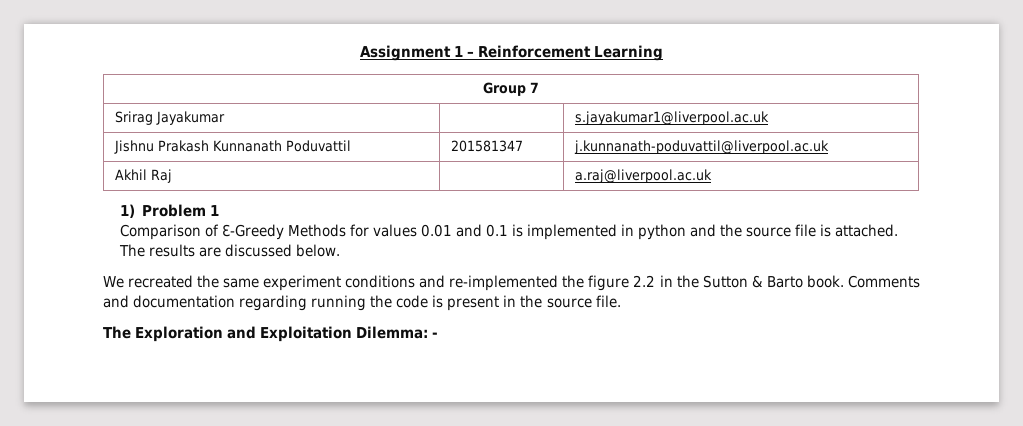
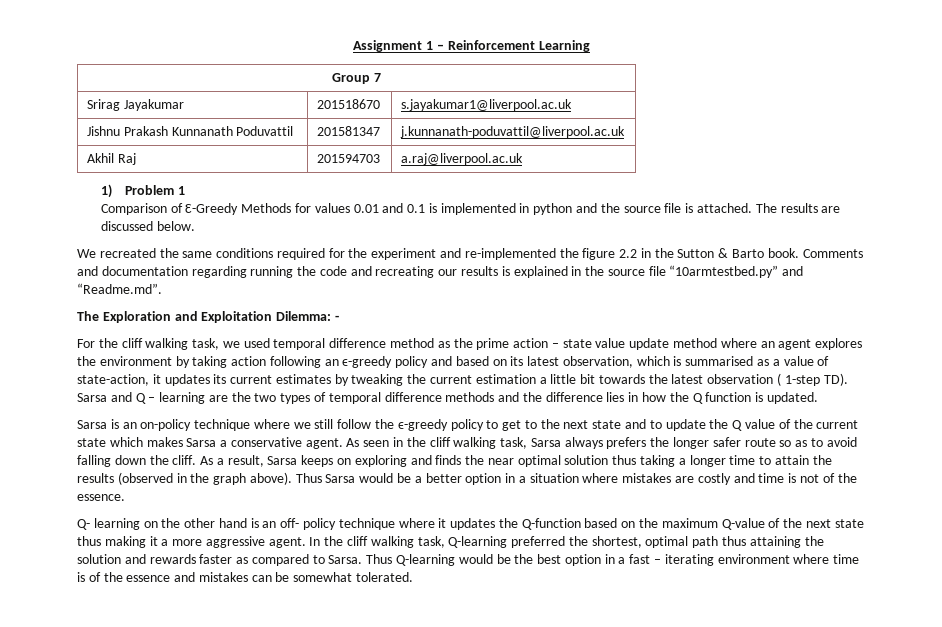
(225, 118) none -> [317,99,381,109] 201518670
(172, 176) none -> [317,154,381,163] 201594703
[263,275,416,291] experiment conditions -> [216,248,437,260] conditions required for the experiment
[432,295,621,311] is present in the source file. -> [350,265,804,278] [77,283,162,294] and recreating our results is explained in the source file “10armtestbed.py” and “Readme.md”.
(439, 335) none -> [77,338,863,350] [77,356,830,368] [77,373,848,386] [77,392,818,404] [77,419,859,431] [77,437,857,449] [77,455,832,467] [77,472,857,485] [77,494,125,501] [77,518,864,530] [77,536,824,548] [77,554,860,566] [77,572,414,582] // For the cliff walking task, we used temporal difference method as the prime action – state value update method where an agent explores the environment by taking action following an ϵ-greedy policy and based on its latest observation, which is summarised as a value of state-action, it updates its current estimates by tweaking the current estimation a little bit towards the latest observation ( 1-step TD). Sarsa and Q – learning are the two types of temporal difference methods and the difference lies in how the Q function is updated. // Sarsa is an on-policy technique where we still follow the ϵ-greedy policy to get to the next state and to update the Q value of the current state which makes Sarsa a conservative agent. As seen in the cliff walking task, Sarsa always prefers the longer safer route so as to avoid falling down the cliff. As a result, Sarsa keeps on exploring and finds the near optimal solution thus taking a longer time to attain the results (observed in the graph above). Thus Sarsa would be a better option in a situation where mistakes are costly and time is not of the essence. // Q- learning on the other hand is an off- policy technique where it updates the Q-function based on the maximum Q-value of the next state thus making it a more aggressive agent. In the cliff walking task, Q-learning preferred the shortest, optimal path thus attaining the solution and rewards faster as compared to Sarsa. Thus Q-learning would be the best option in a fast – iterating environment where time is of the essence and mistakes can be somewhat tolerated.

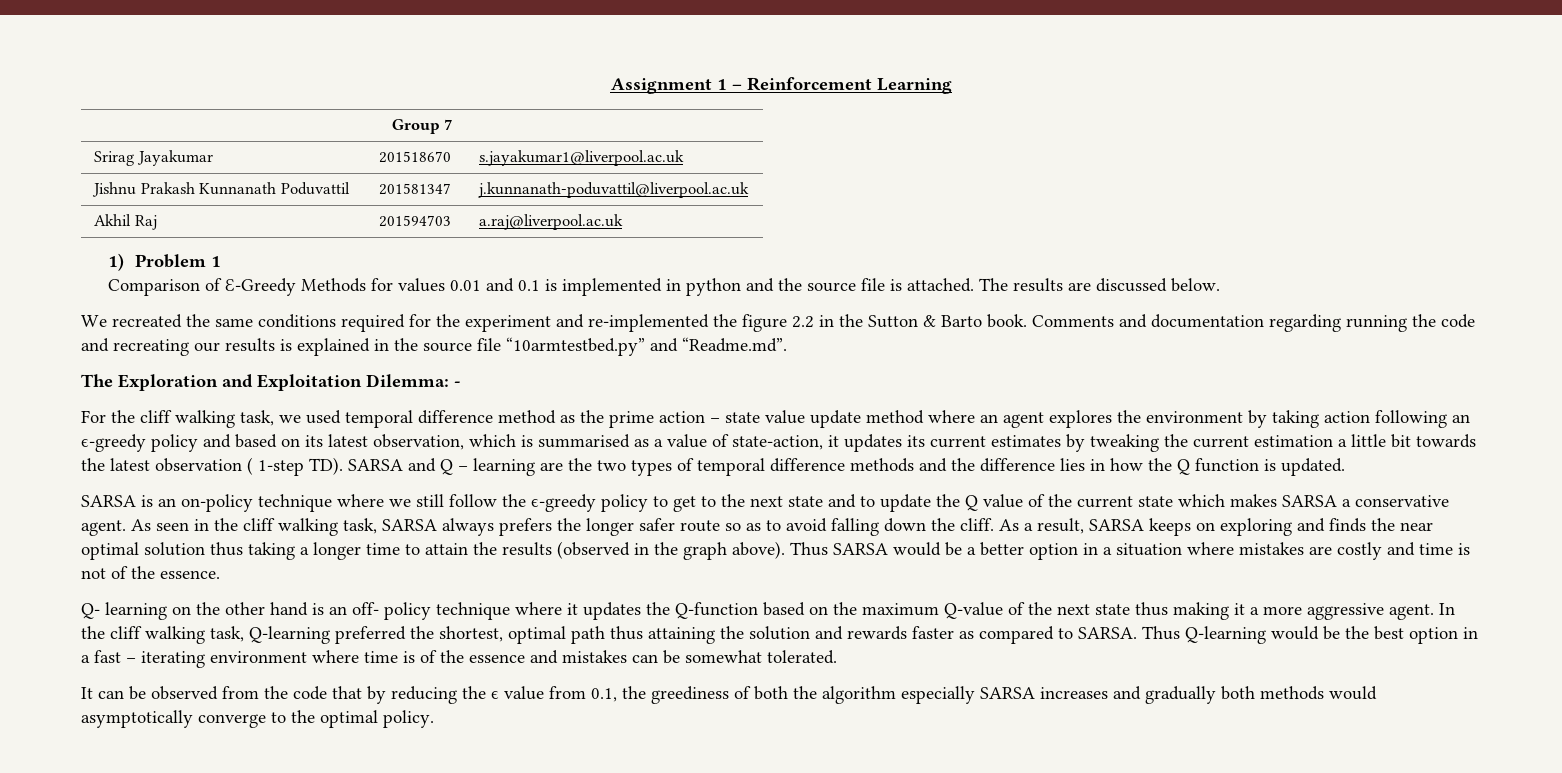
[77,393,107,402] Sarsa -> [348,459,403,471] SARSA
[77,420,107,429] Sarsa -> [81,495,136,507] SARSA
[186,438,217,447] Sarsa -> [1282,495,1337,507] SARSA
[530,438,561,447] Sarsa -> [382,519,437,531] SARSA
[267,456,298,465] Sarsa -> [1089,519,1144,531] SARSA
[325,474,356,483] Sarsa -> [833,543,888,555] SARSA
[328,555,363,564] Sarsa. -> [1078,627,1137,639] SARSA.
(414, 577) none -> [81,686,1377,704] [81,710,434,728] // It can be observed from the code that by reducing the ϵ value from 0.1, the greediness of both the algorithm especially SARSA increases and gradually both methods would asymptotically converge to the optimal policy.

